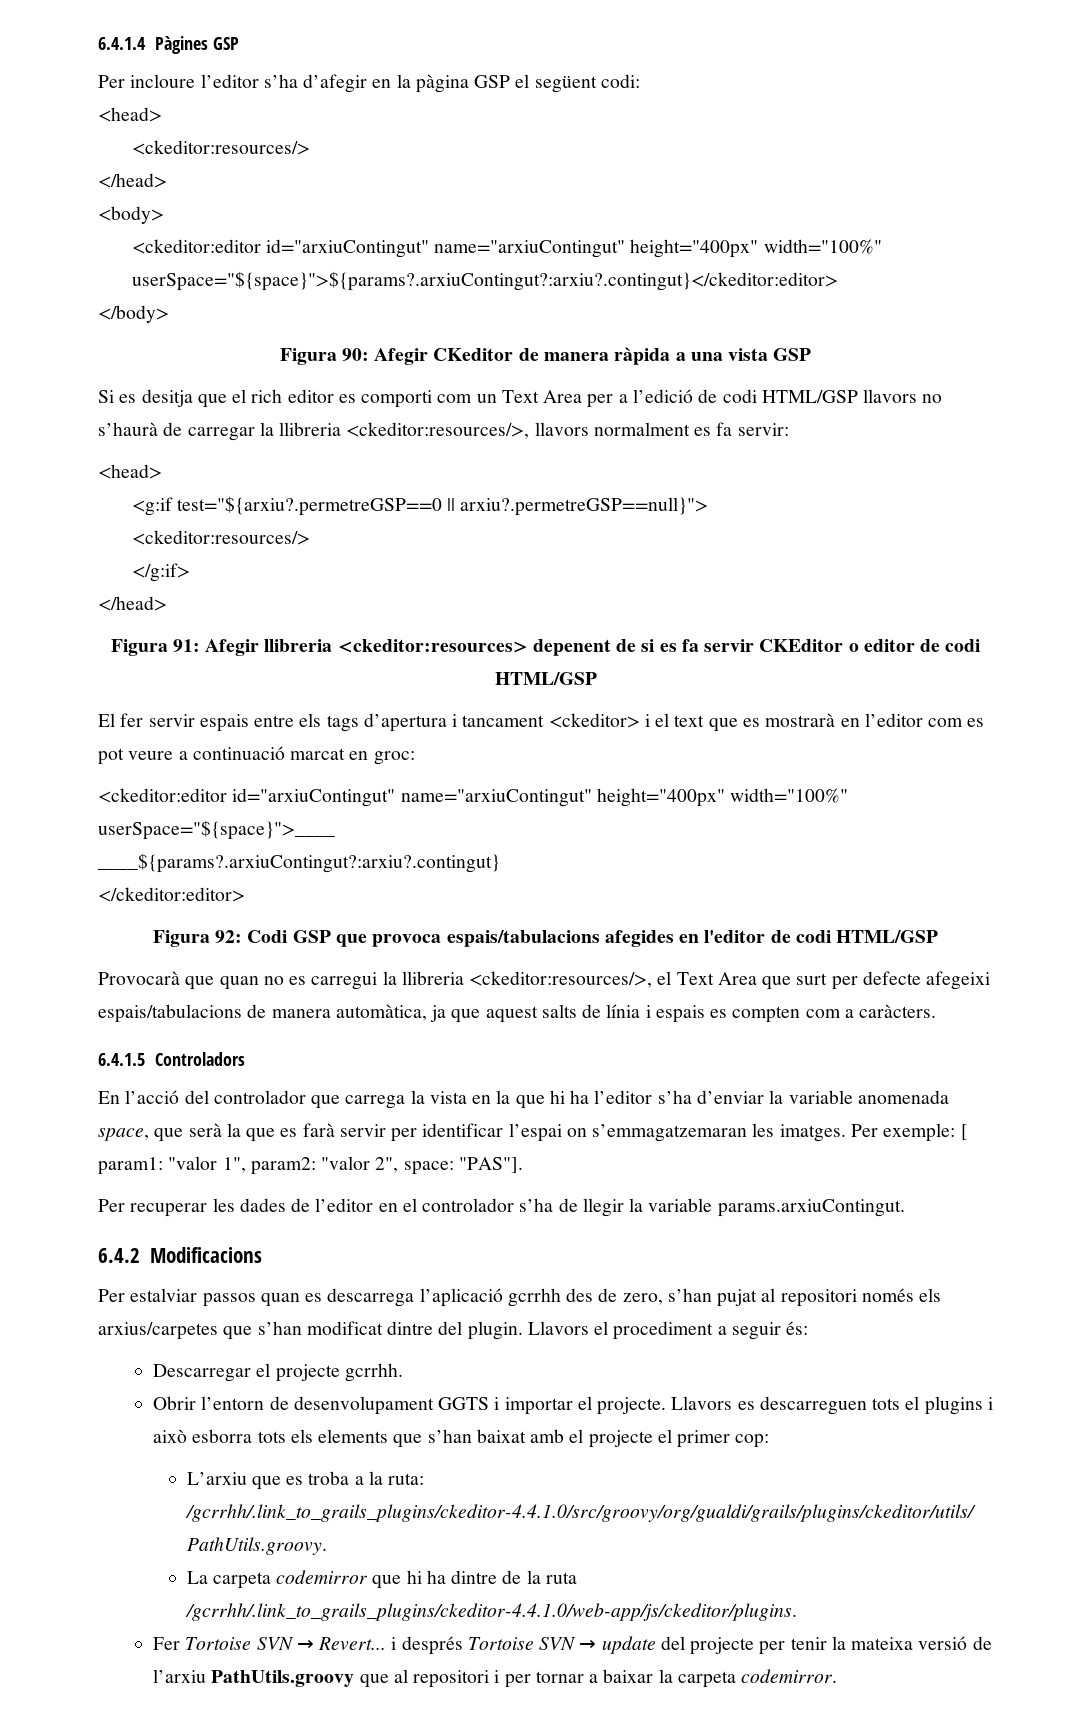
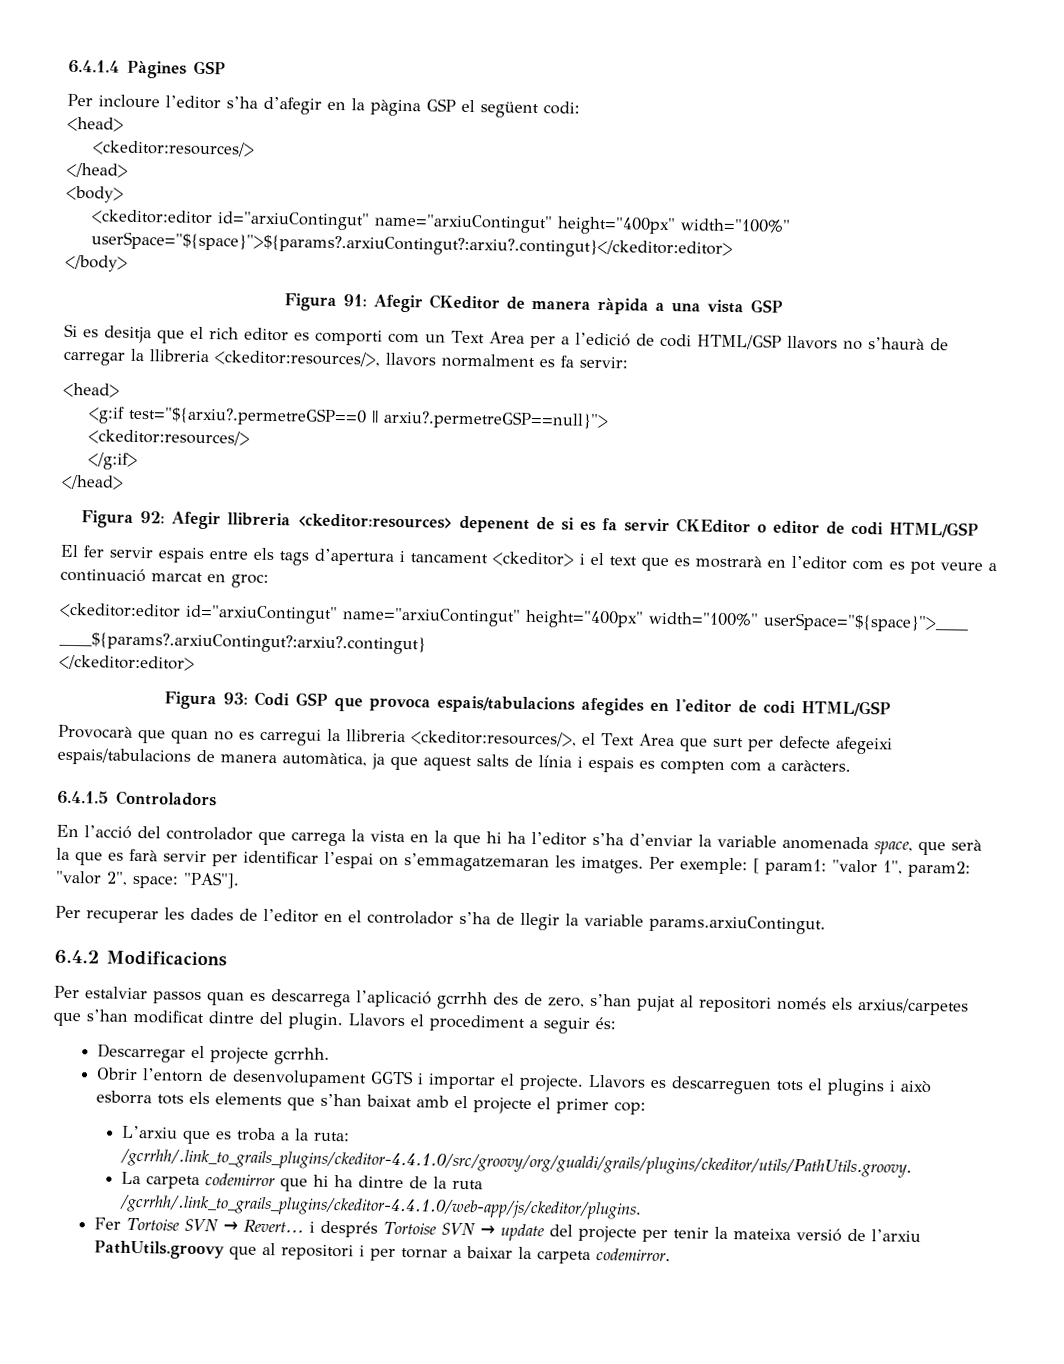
[341,348,369,361] 90: -> [342,294,367,307] 91:
[172,639,200,652] 91: -> [140,511,165,524] 92:
[215,930,243,943] 92: -> [222,692,248,705] 93:

